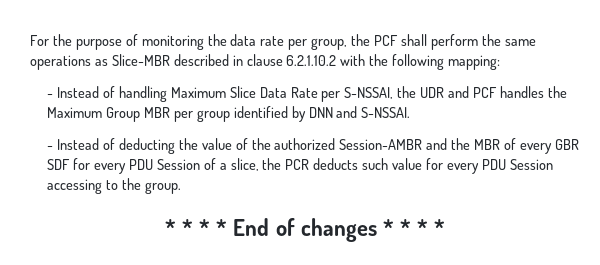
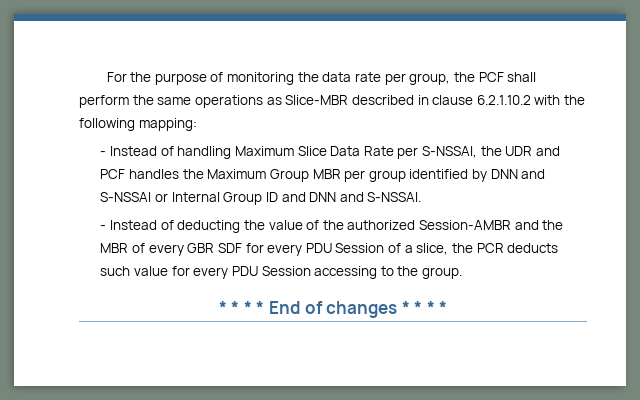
(358, 112) none -> [100,192,364,205] S-NSSAI or Internal Group ID and DNN and

